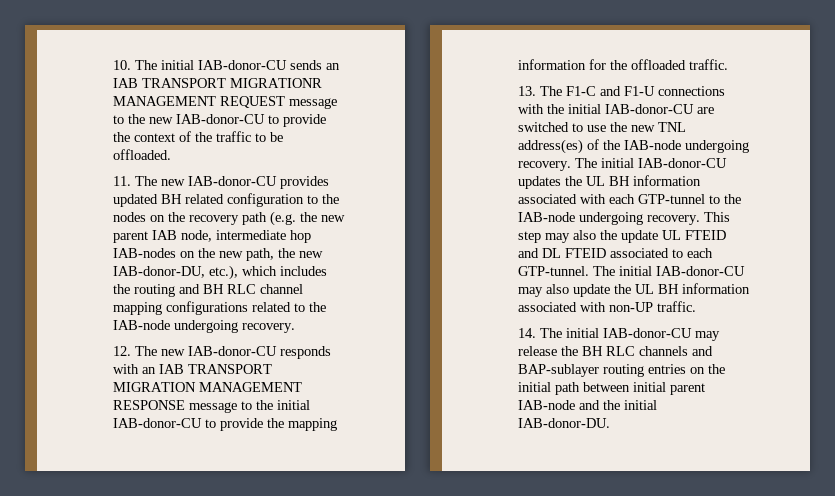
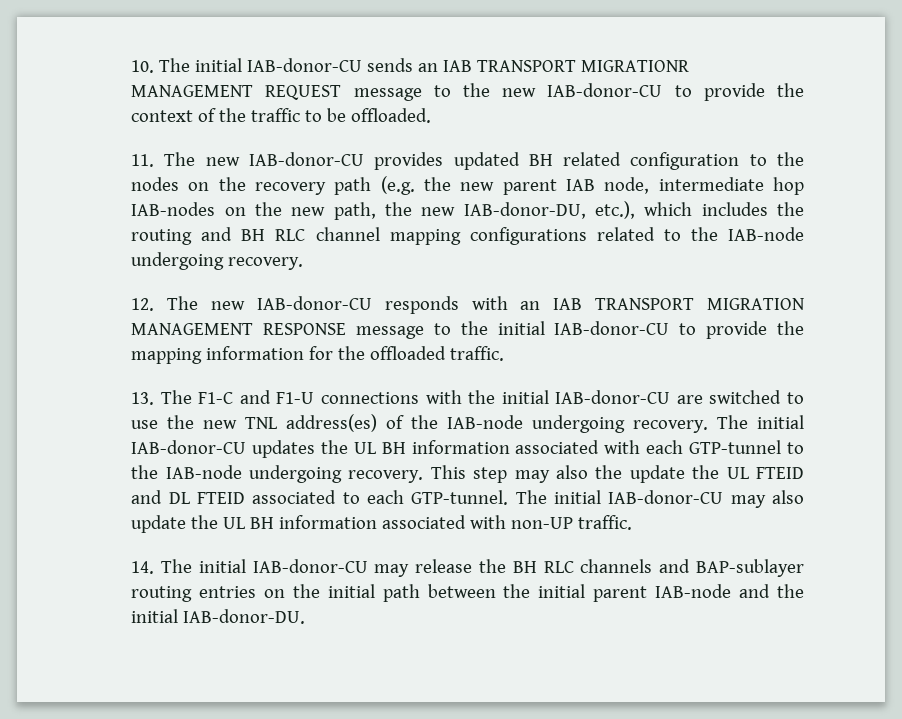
(658, 236) none -> [692,465,720,479] the
(630, 387) none -> [503,584,531,598] the

